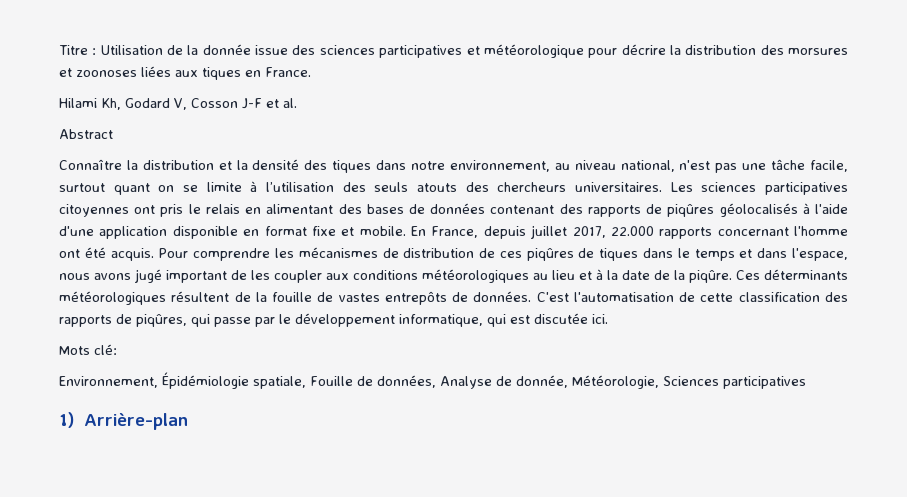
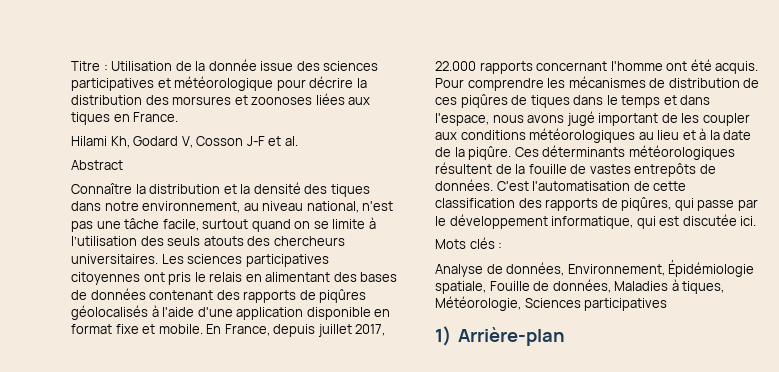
[113,183,150,195] quant -> [251,219,291,232] quand
[94,344,117,355] clé: // -> [469,237,503,249] [435,262,565,277] clés : // Analyse de données,
[440,375,568,389] Analyse de donnée, -> [614,279,725,294] Maladies à tiques,

